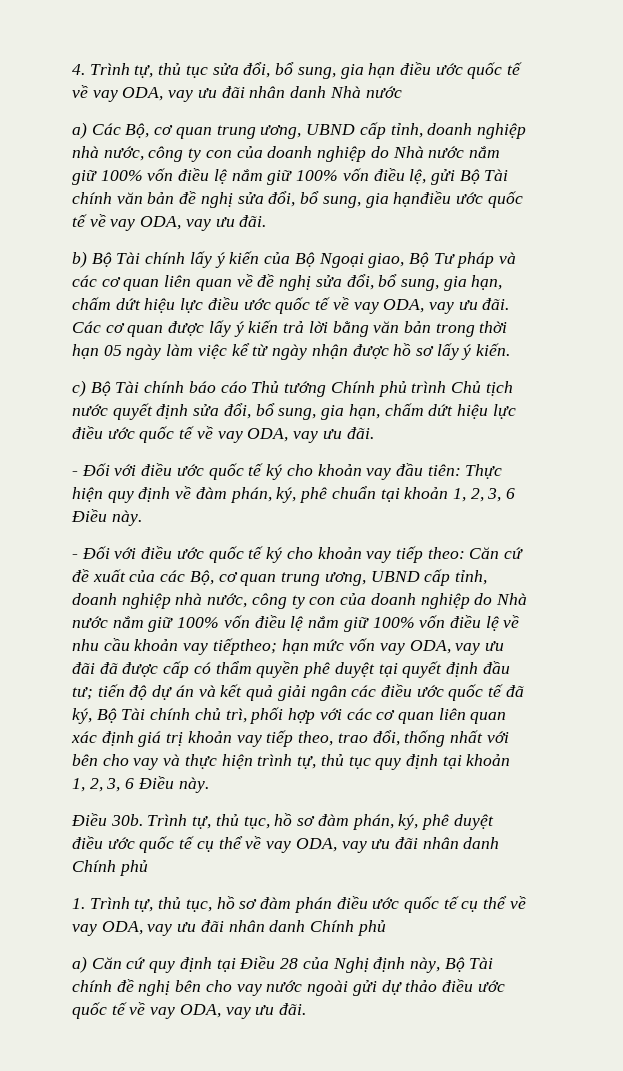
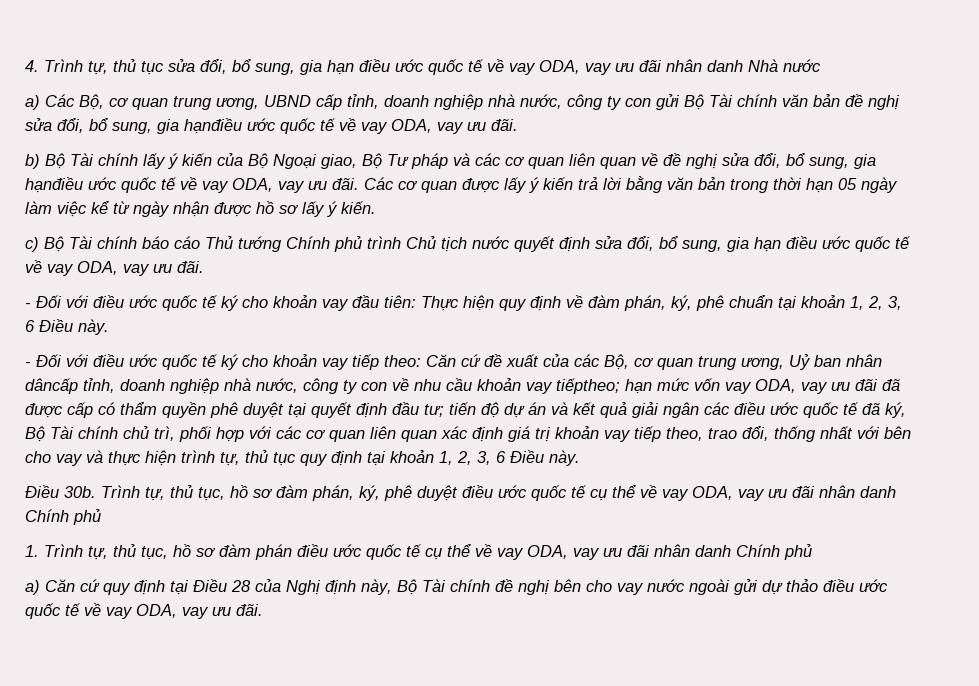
[236,146,500,162] [72,168,427,185] của doanh nghiệp do Nhà nước nắm giữ 100% vốn điều lệ nắm giữ 100% vốn điều lệ, -> (651, 102) none
[471,275,503,290] [72,297,239,313] hạn, chấm dứt hiệu lực điều -> [25,177,83,193] hạnđiều
[348,403,516,419] hạn, chấm dứt hiệu lực -> [754,237,781,252] hạn
[370,569,487,586] [72,593,527,609] [72,615,499,632] UBND cấp tỉnh, doanh nghiệp nhà nước, công ty con của doanh nghiệp do Nhà nước nắm giữ 100% vốn điều lệ nắm giữ 100% vốn điều lệ -> [789,354,882,370] [25,378,387,394] Uỷ ban nhân dâncấp tỉnh, doanh nghiệp nhà nước, công ty con

